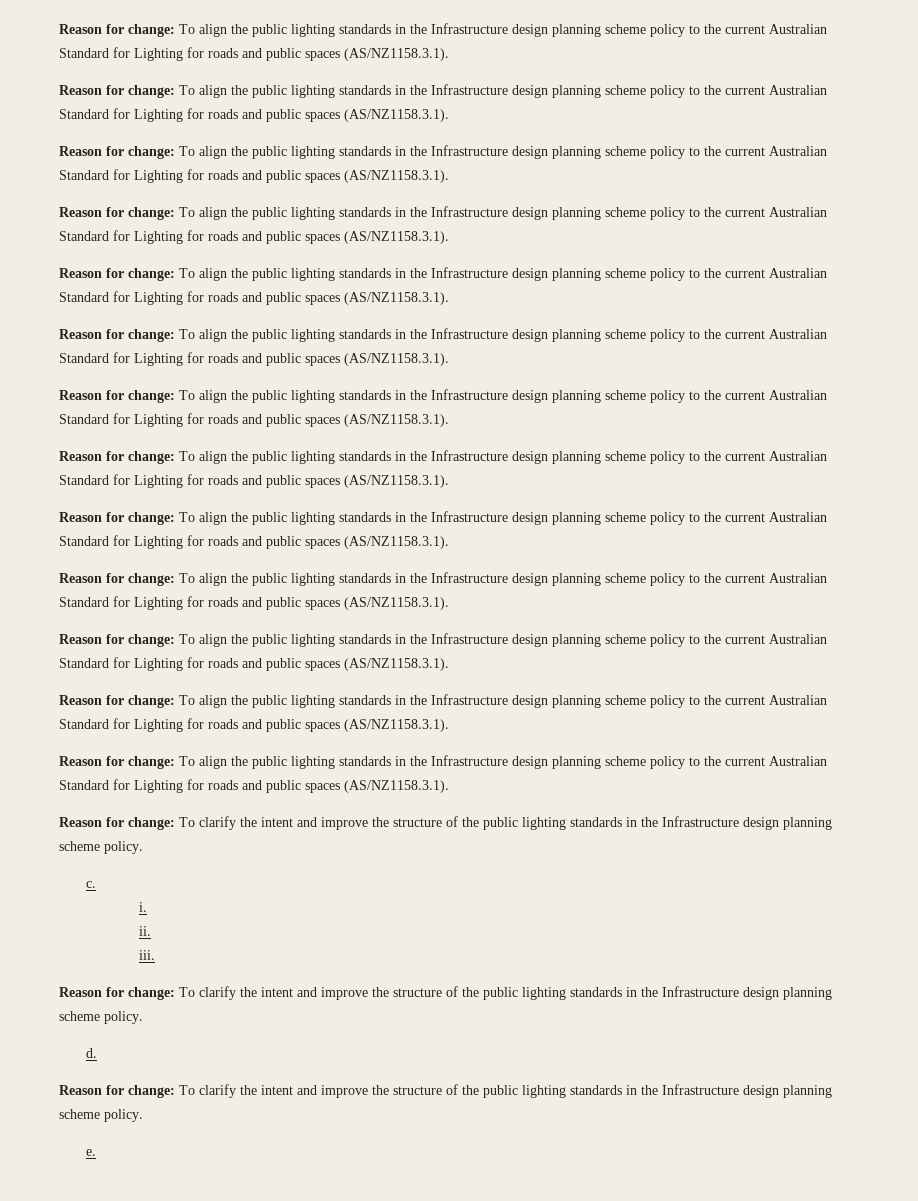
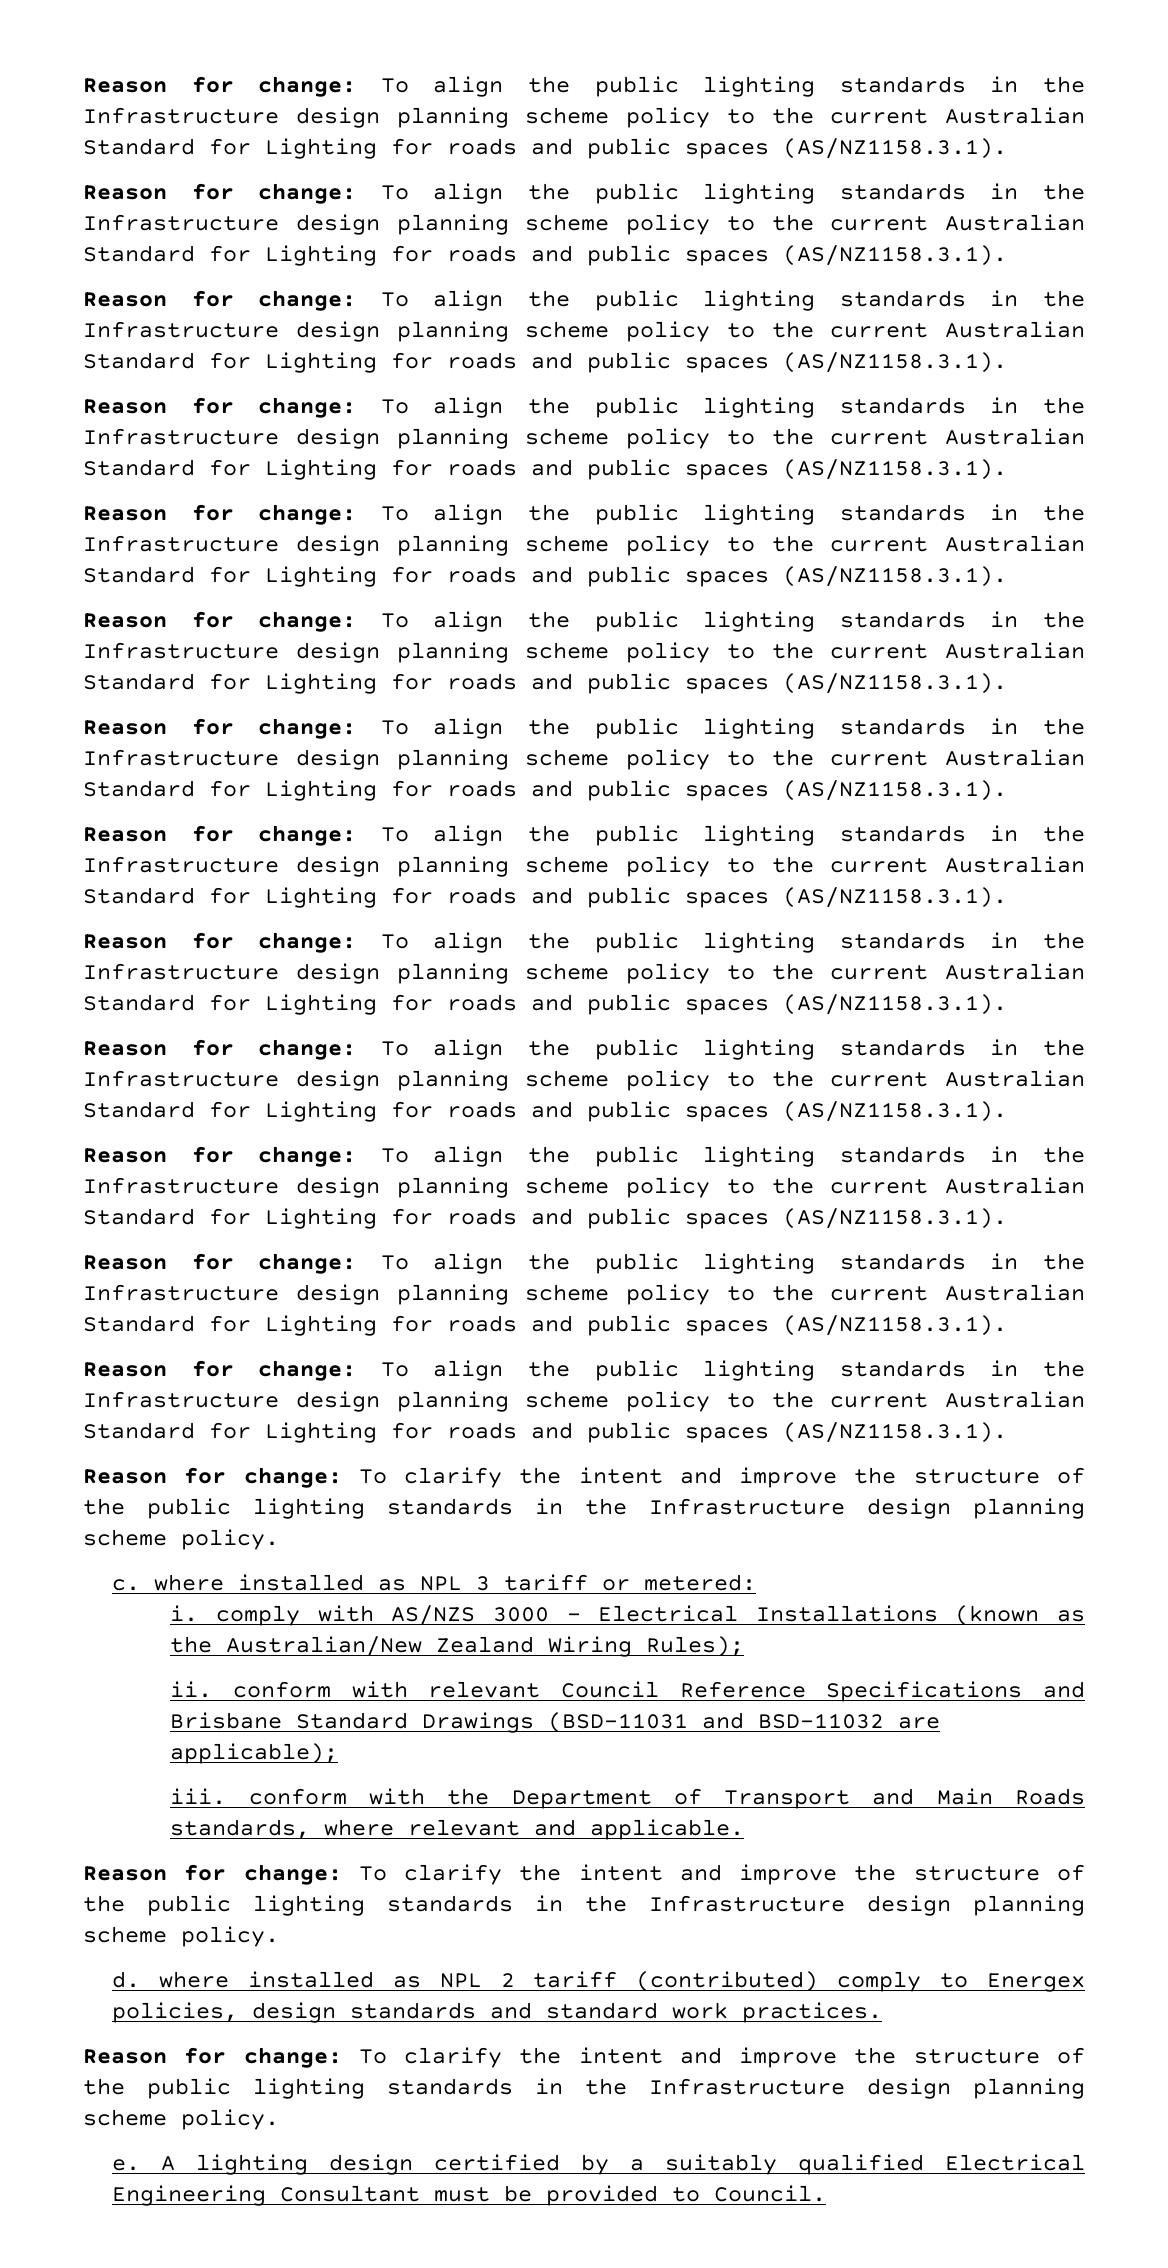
[138,902,147,912] [138,926,151,936] [138,950,155,960] // i. // ii. // iii. -> [154,1574,757,1591] [170,1605,1085,1626] [170,1636,745,1657] [170,1681,1085,1702] [170,1712,941,1733] [170,1743,339,1764] [170,1788,1086,1809] [170,1819,745,1840] where installed as NPL 3 tariff or metered: // i. comply with AS/NZS 3000 - Electrical Installations (known as the Australian/New Zealand Wiring Rules); // ii. conform with relevant Council Reference Specifications and Brisbane Standard Drawings (BSD-11031 and BSD-11032 are applicable); // iii. conform with the Department of Transport and Main Roads standards, where relevant and applicable.
(97, 1053) none -> [159,1971,1085,1992] [112,2002,883,2023] where installed as NPL 2 tariff (contributed) comply to Energex policies, design standards and standard work practices.
(96, 1152) none -> [161,2154,1085,2175] [112,2185,827,2206] A lighting design certified by a suitably qualified Electrical Engineering Consultant must be provided to Council.

